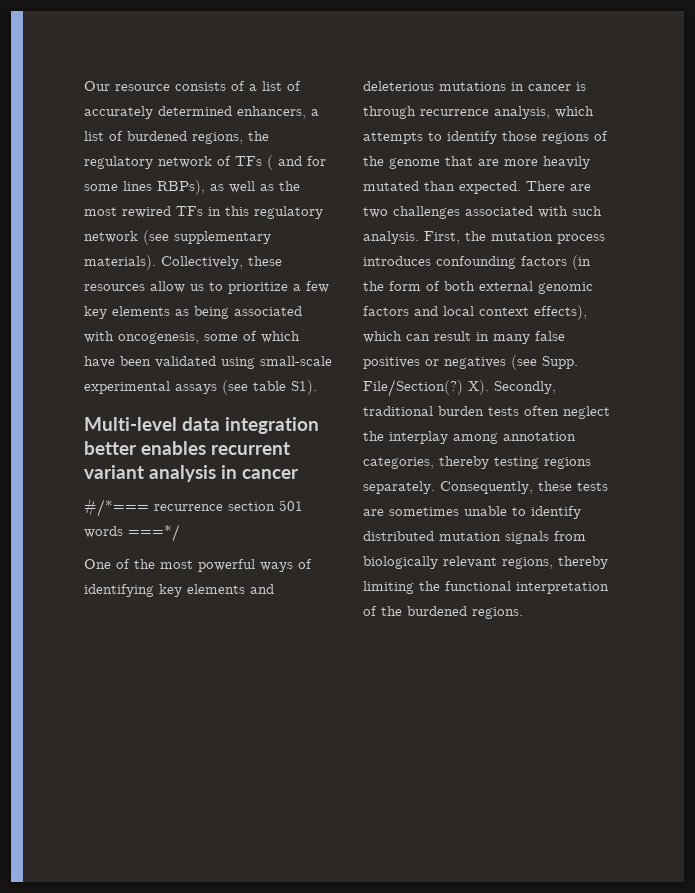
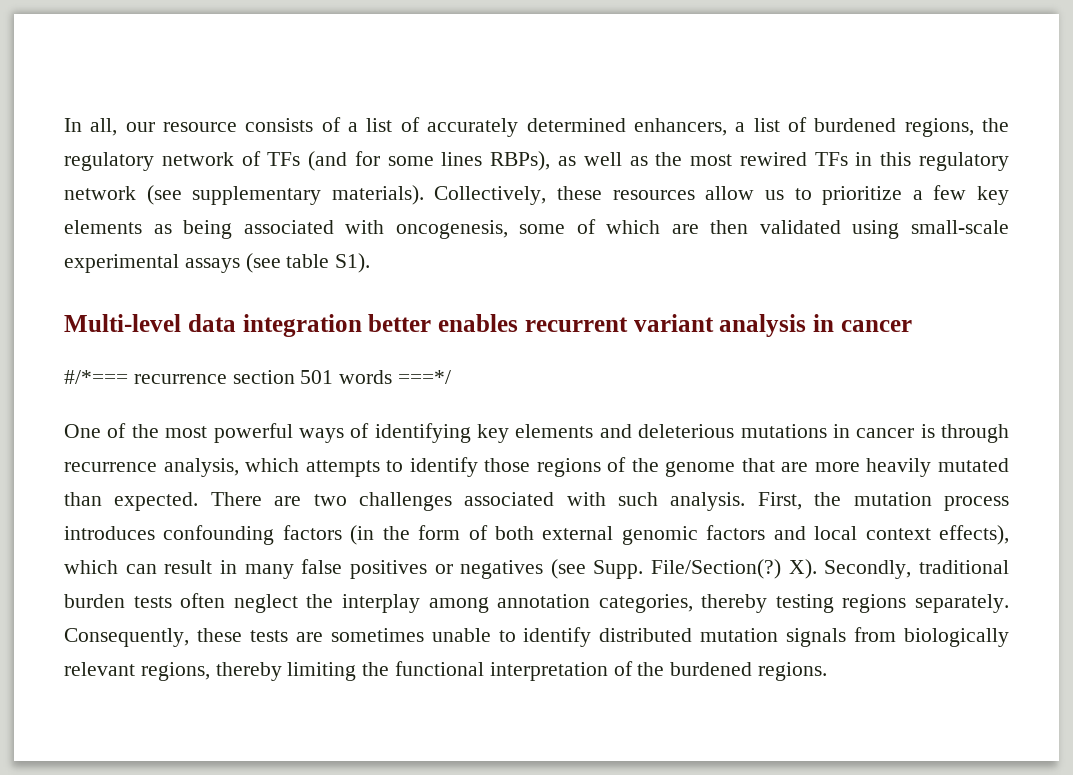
[84,81,110,91] Our -> [64,118,155,136] In all, our
[267,155,302,170] ( and -> [308,151,348,171] (and
[84,356,151,368] have been -> [671,220,749,234] are then

